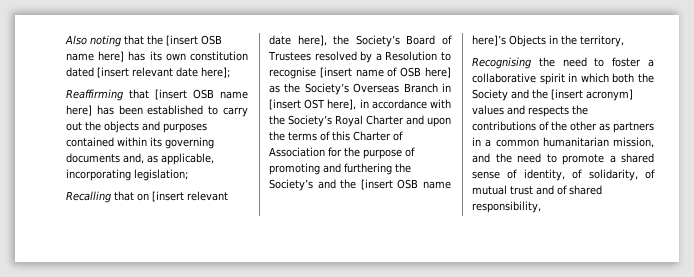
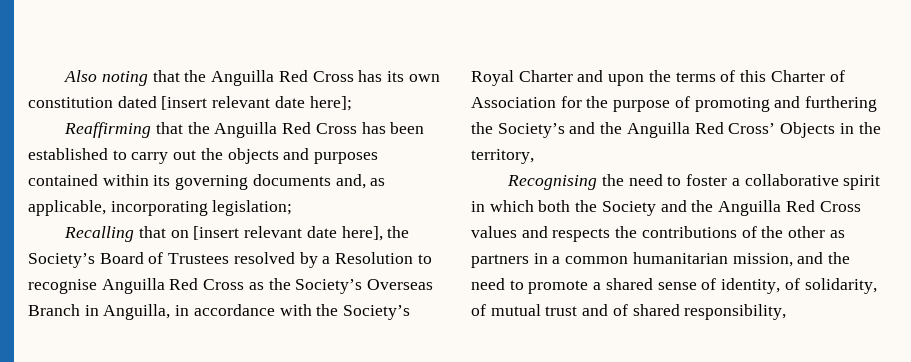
[166,35,222,46] [66,51,125,62] [insert OSB name here] -> [211,70,354,86] Anguilla Red Cross
[155,89,248,100] [66,105,92,116] [insert OSB name here] -> [187,122,357,138] the Anguilla Red Cross
[319,67,451,78] [insert name of OSB here] -> [101,278,245,294] Anguilla Red Cross
[269,99,357,110] [insert OST here], -> [103,304,171,320] Anguilla,
[360,179,451,190] [472,35,506,46] [insert OSB name here]’s -> [626,122,776,138] Anguilla Red Cross’
[551,89,633,101] [insert acronym] -> [718,200,861,216] Anguilla Red Cross

